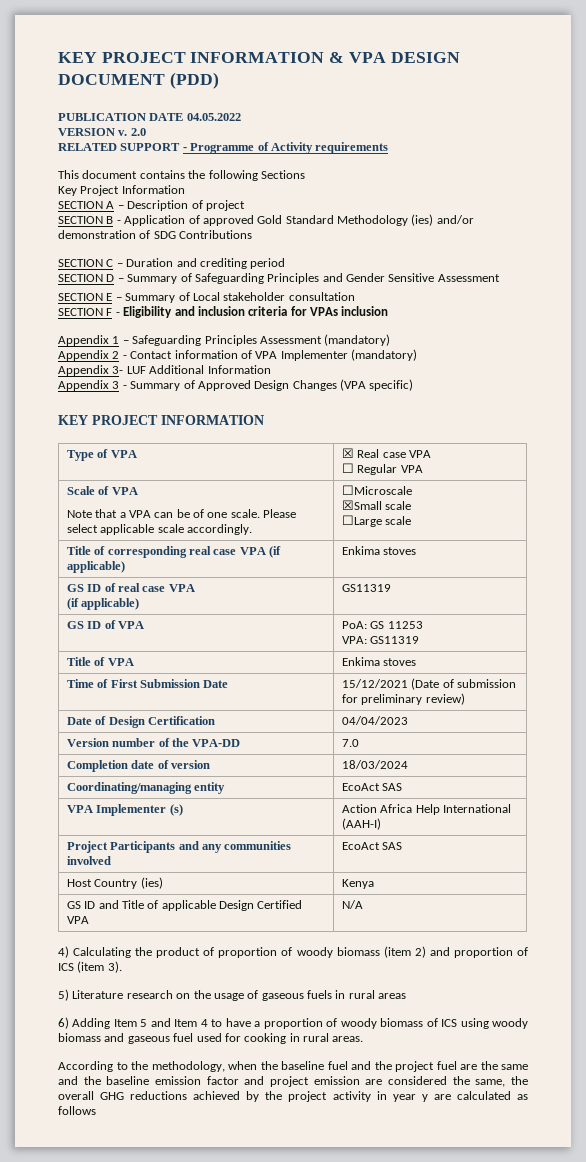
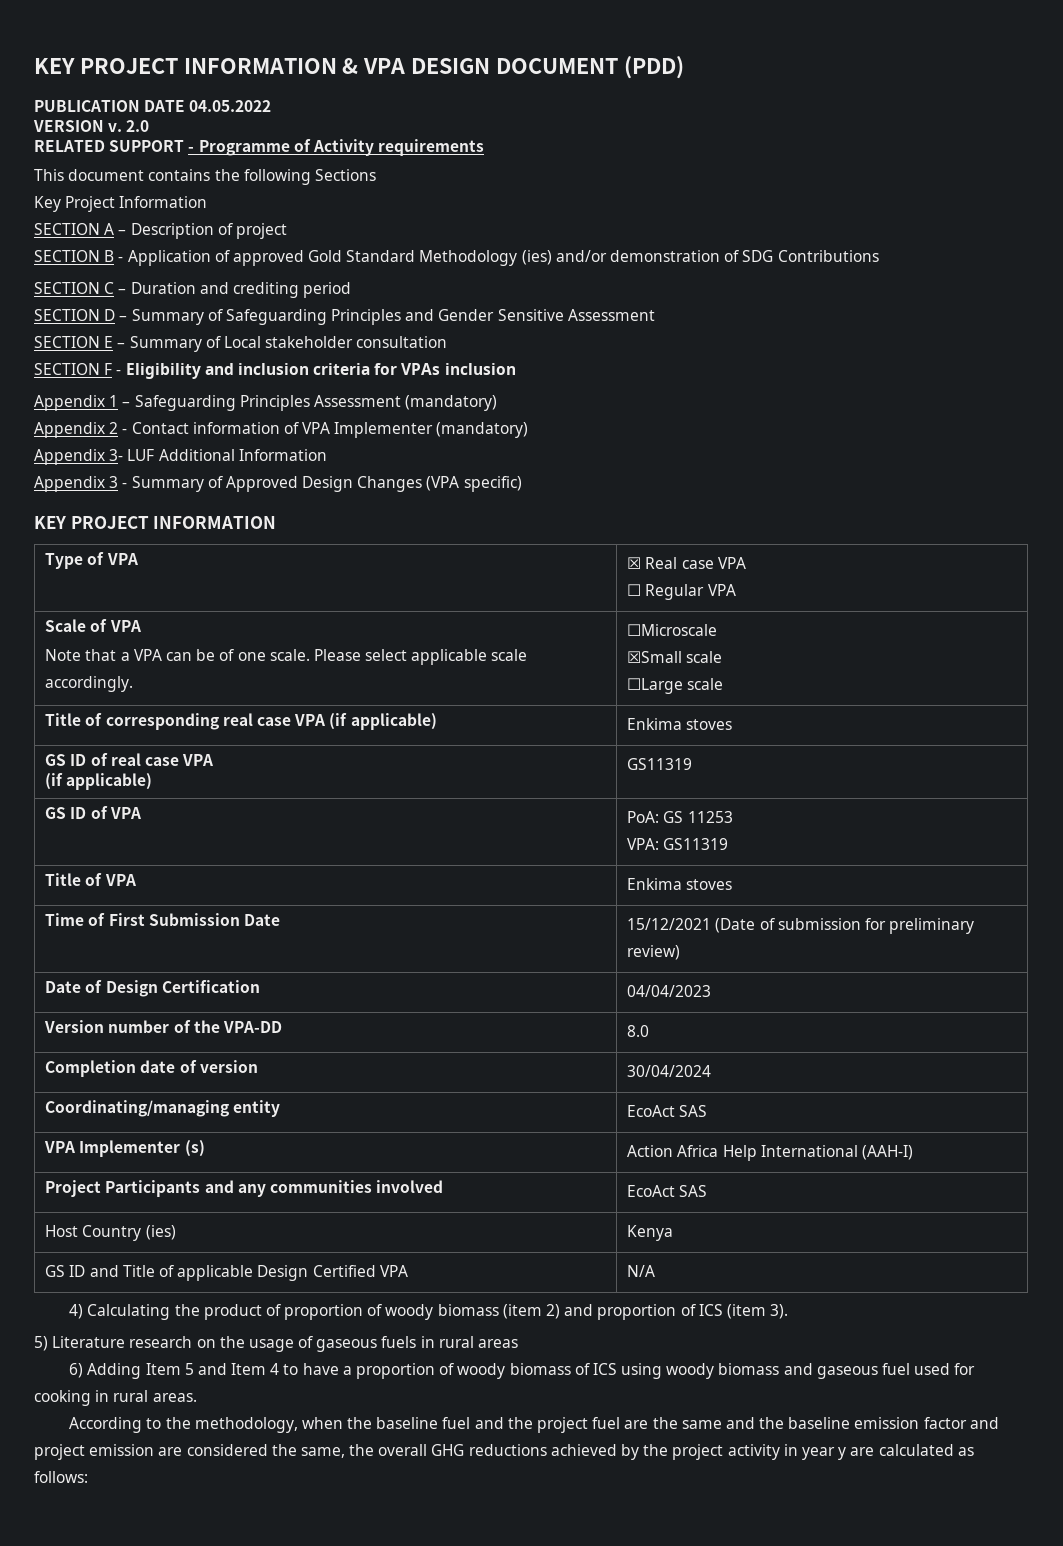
[341,739,359,747] 7.0 -> [627,1025,650,1037] 8.0
[341,760,408,769] 18/03/2024 -> [627,1065,712,1077] 30/04/2024
[58,1106,96,1115] follows -> [34,1471,88,1483] follows:

